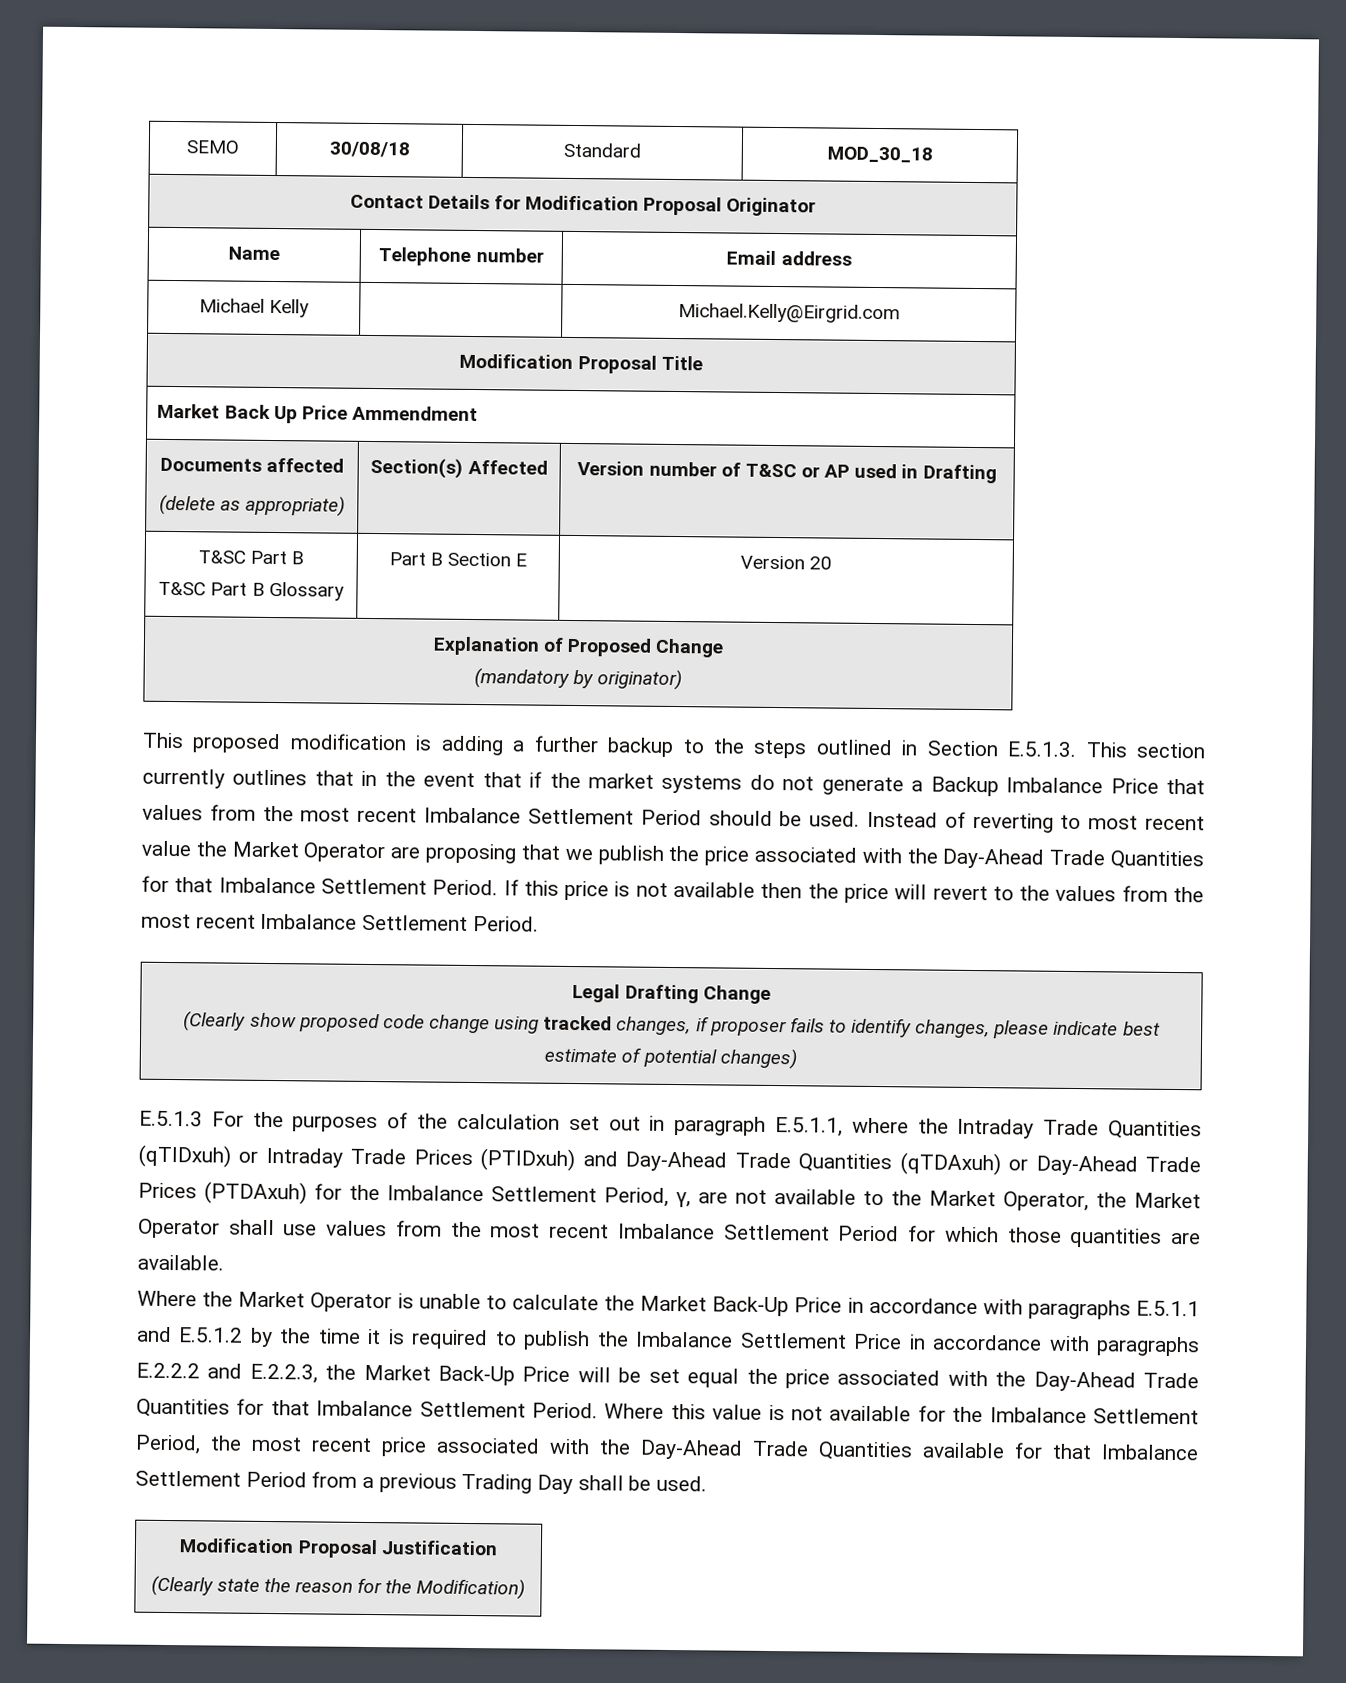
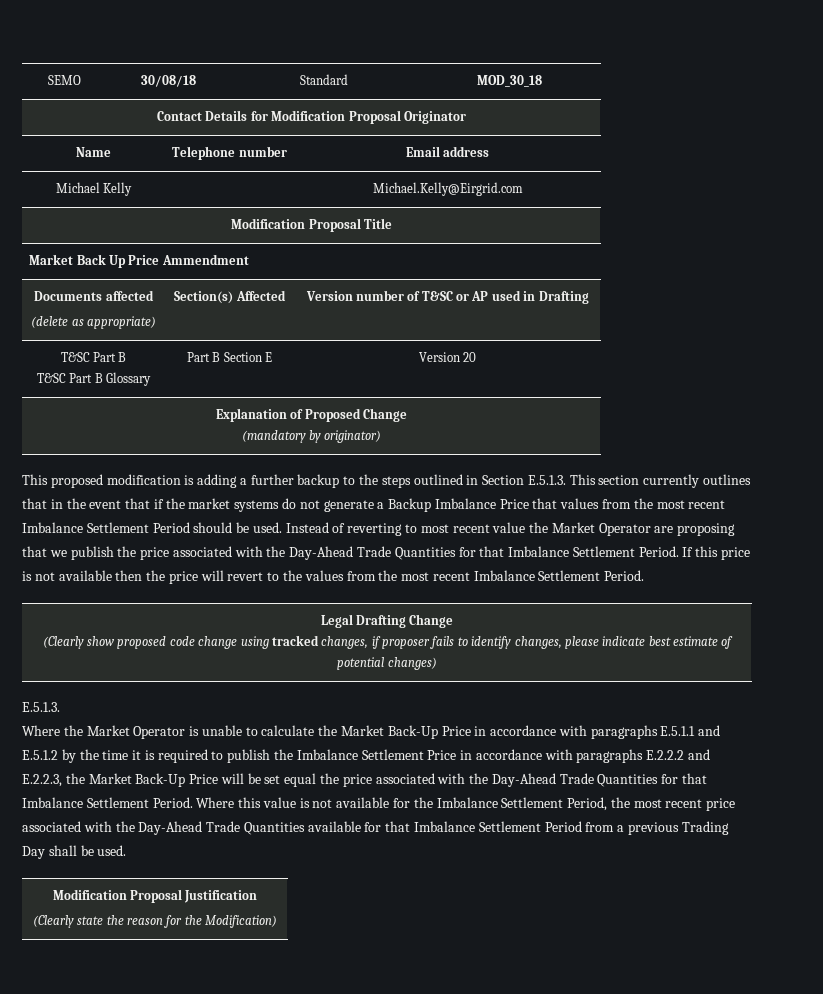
[139,1110,1202,1140] [138,1144,1201,1176] [138,1181,1201,1212] [138,1218,1202,1248] [137,1254,224,1271] E.5.1.3 For the purposes of the calculation set out in paragraph E.5.1.1, where the Intraday Trade Quantities (qTIDxuh) or Intraday Trade Prices (PTIDxuh) and Day-Ahead Trade Quantities (qTDAxuh) or Day-Ahead Trade Prices (PTDAxuh) for the Imbalance Settlement Period, γ, are not available to the Market Operator, the Market Operator shall use values from the most recent Imbalance Settlement Period for which those quantities are available. -> [22,702,60,712] E.5.1.3.

